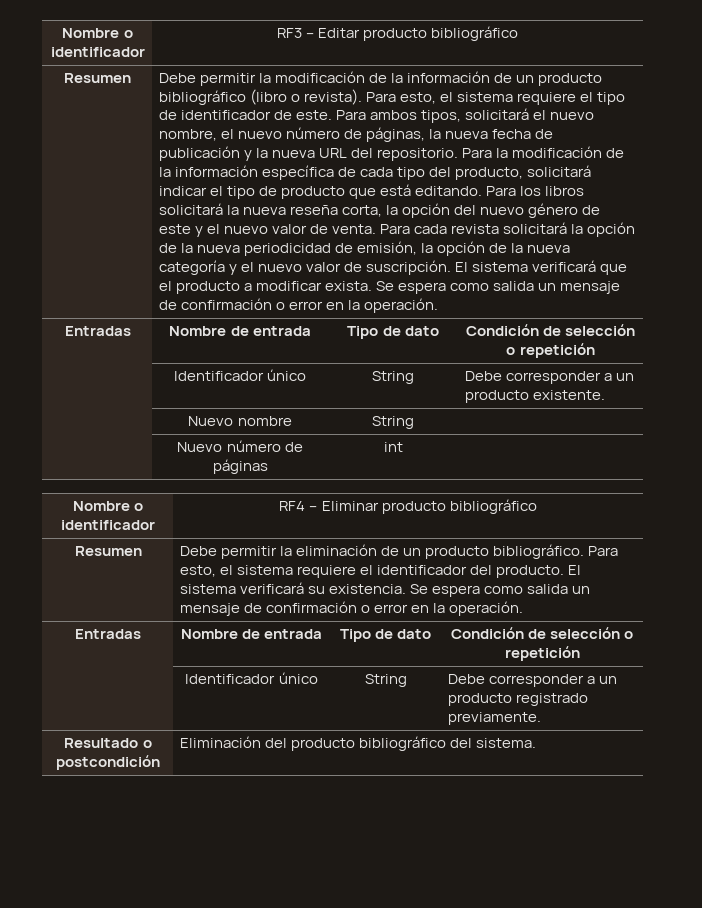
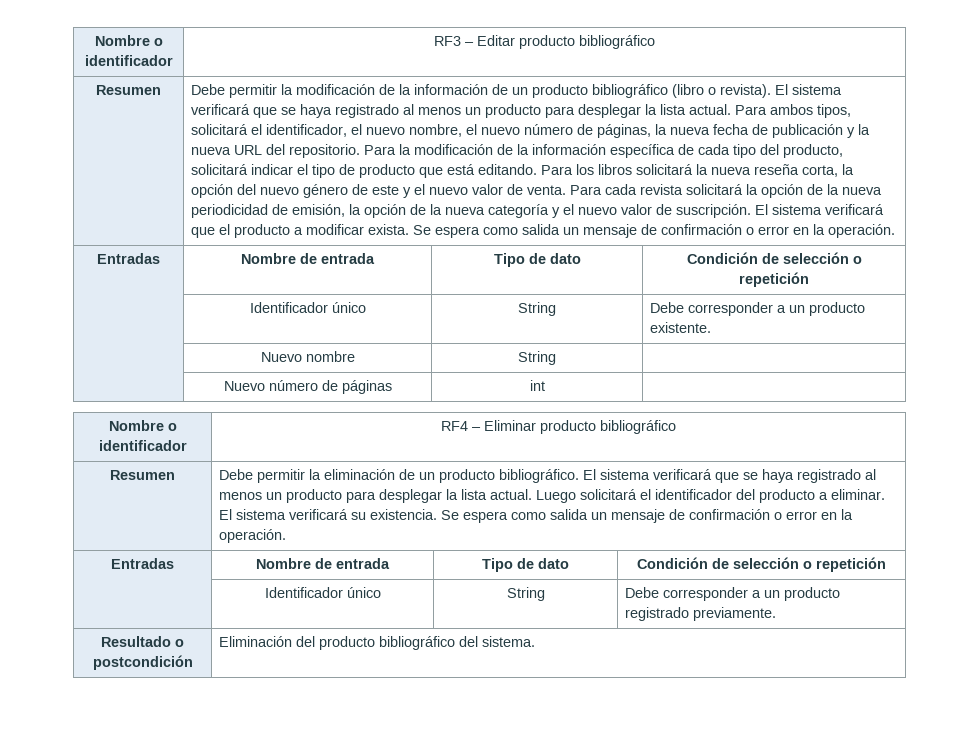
[365,92,626,105] [158,110,332,120] Para esto, el sistema requiere el tipo de identificador de este. -> [775,84,843,95] [191,104,732,118] El sistema verificará que se haya registrado al menos un producto para desplegar la lista actual.
(547, 115) none -> [266,124,363,137] identificador, el
[588,546,619,556] [179,565,565,578] Para esto, el sistema requiere el identificador del producto. -> [583,469,877,483] [219,489,886,503] El sistema verificará que se haya registrado al menos un producto para desplegar la lista actual. Luego solicitará el identificador del producto a eliminar.

